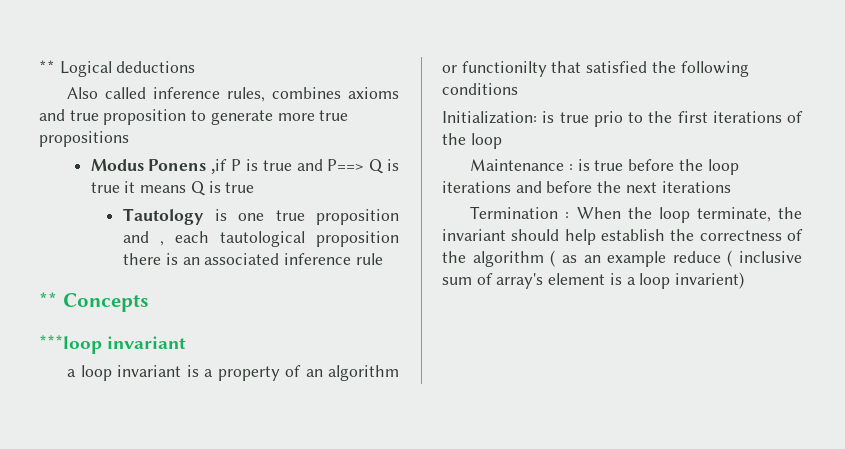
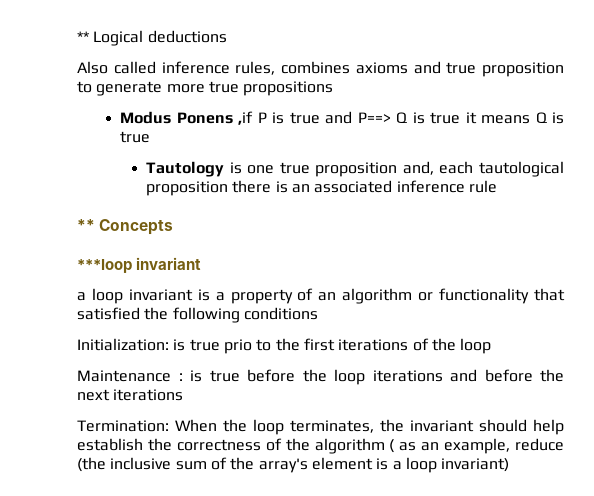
[123,231,165,246] and , -> [402,161,434,175] and,
[461,61,547,77] functionilty -> [439,288,530,304] functionality
[470,206,570,219] Termination : -> [77,420,169,432] Termination:
[696,207,771,222] terminate, -> [290,420,374,433] terminates,
[607,250,733,267] example reduce ( -> [444,438,564,454] [77,457,106,472] example, reduce (the
(493, 279) none -> [230,457,255,470] the
[675,272,745,289] invarient) -> [441,458,510,472] invariant)

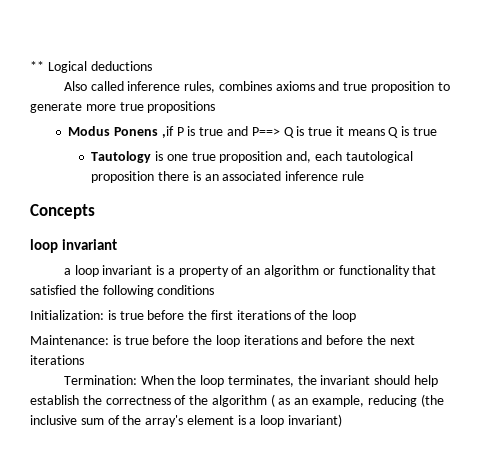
[77,219,95,231] ** -> (364, 176) none
[77,259,132,273] ***loop -> [30,239,58,253] loop
[223,339,272,354] prio to -> [147,310,185,320] before
[77,370,183,382] Maintenance : -> [30,335,109,345] Maintenance:
[514,438,564,451] reduce -> [367,395,417,407] reducing

